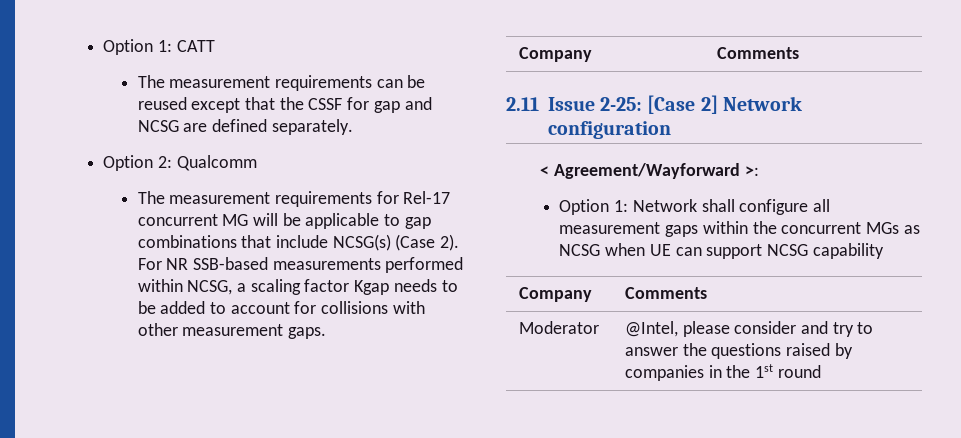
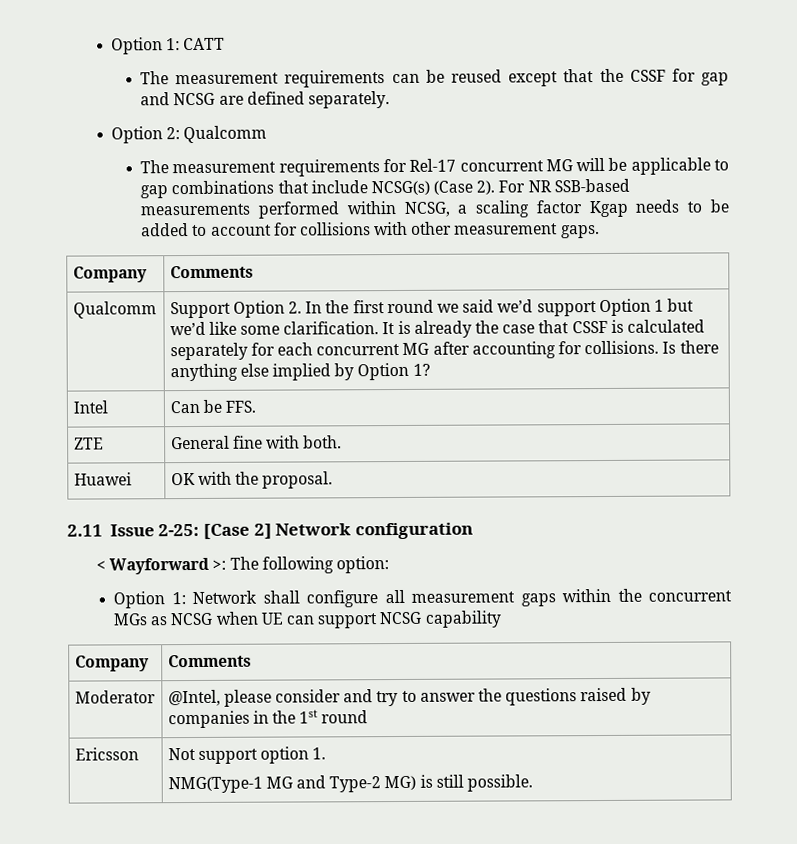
(799, 53) none -> [72,301,157,319] [169,298,695,319] [169,319,705,338] [169,340,719,361] [169,362,430,382] [72,400,108,414] [169,399,257,414] [73,437,104,450] [170,435,343,450] [73,472,132,486] [170,471,334,489] // Qualcomm | Support Option 2. In the first round we said we’d support Option 1 but we’d like some clarification. It is already the case that CSSF is calculated separately for each concurrent MG after accounting for collisions. Is there anything else implied by Option 1? // Intel | Can be FFS. // ZTE | General fine with both. // Huawei | OK with the proposal.
[553,163,740,179] Agreement/Wayforward -> [109,557,210,575] Wayforward
(759, 171) none -> [229,556,389,574] The following option:
(821, 371) none -> [74,747,139,761] [167,746,327,764] [167,774,533,794] // Ericsson | Not support option 1. // NMG(Type-1 MG and Type-2 MG) is still possible.

